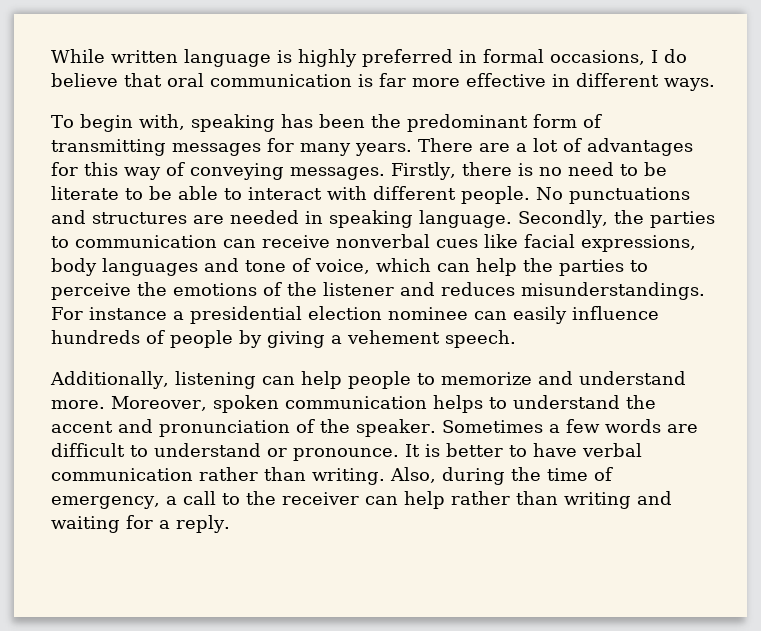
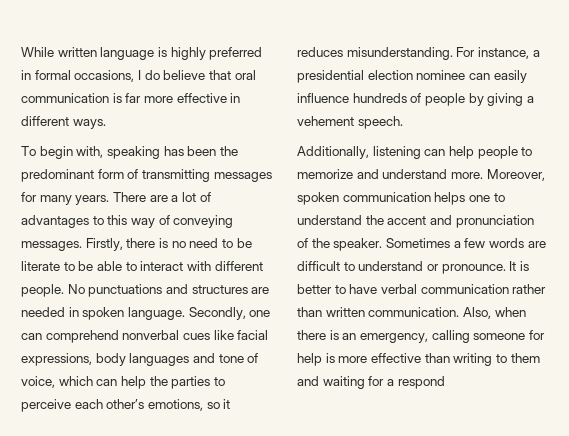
[51,162,78,176] for -> [92,216,104,225] to
[329,210,413,228] speaking -> [82,307,125,320] spoken
[613,210,715,228] [51,235,330,248] the parties to communication can receive -> [249,310,271,317] [21,330,119,343] one can comprehend
[137,282,705,300] [51,307,167,320] the emotions of the listener and reduces misunderstandings. For instance -> [74,399,231,411] [297,47,529,60] each other’s emotions, so it reduces misunderstanding. For instance,
(483, 404) none -> [468,195,490,202] one
[312,467,613,485] [51,491,631,509] writing. Also, during the time of emergency, a call to the receiver can help rather than writing -> [325,307,526,319] [297,330,545,343] [297,353,540,366] written communication. Also, when there is an emergency, calling someone for help is more effective than writing to them
[176,515,230,533] reply. -> [397,376,445,389] respond

